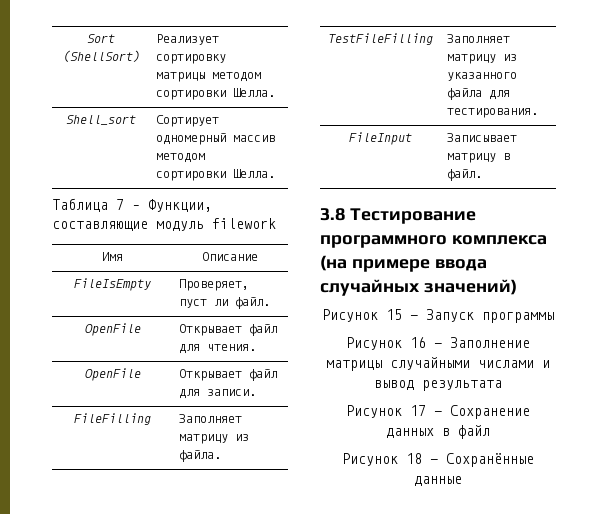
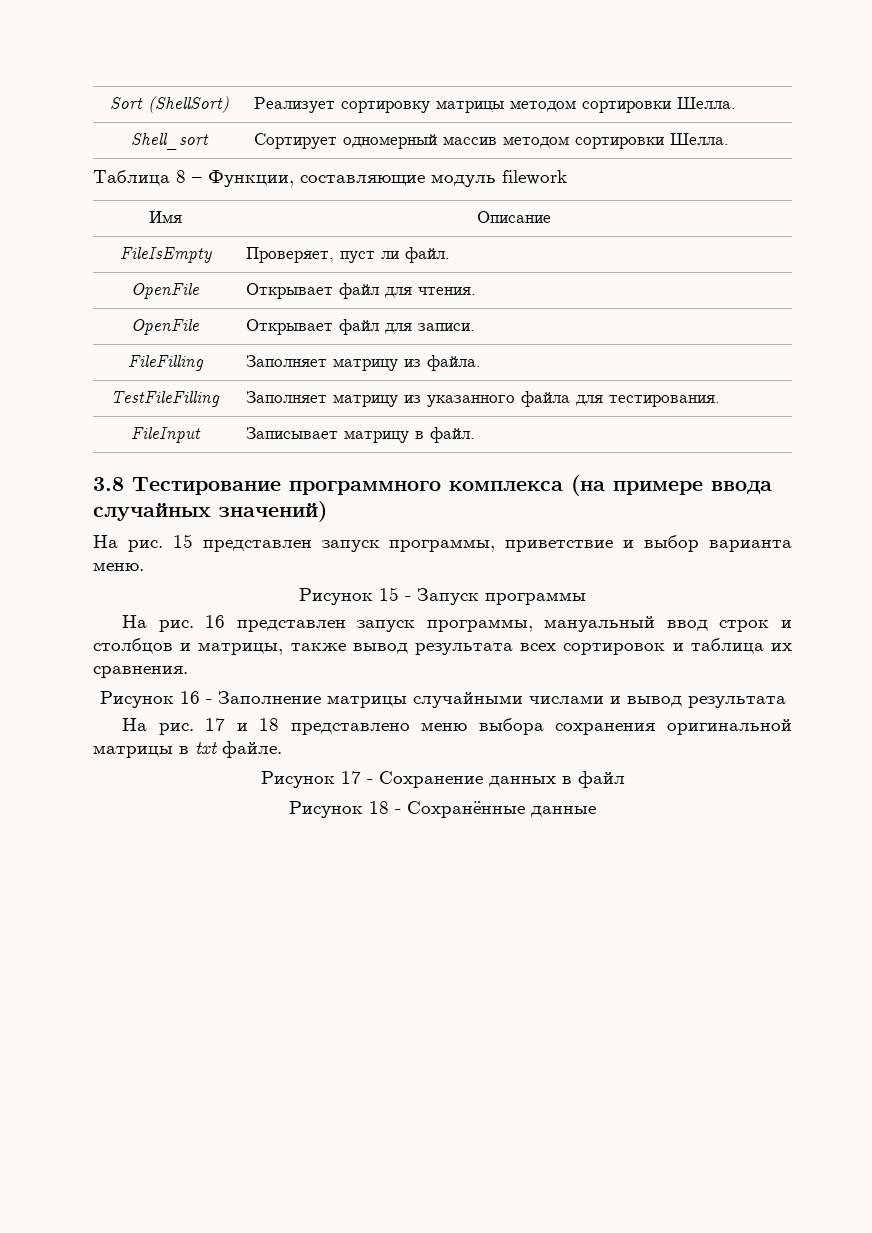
[116,199,124,210] 7 -> [176,170,186,183] 8
(517, 287) none -> [93,534,793,552] [93,562,144,571] // На рис. 15 представлен запуск программы, приветствие и выбор варианта меню.
(554, 317) none -> [122,615,792,632] [93,638,793,655] [93,666,188,678] // На рис. 16 представлен запуск программы, мануальный ввод строк и столбцов и матрицы, также вывод результата всех сортировок и таблица их сравнения.
(502, 385) none -> [122,718,792,735] [93,741,282,758] // На рис. 17 и 18 представлено меню выбора сохранения оригинальной матрицы в txt файле.

